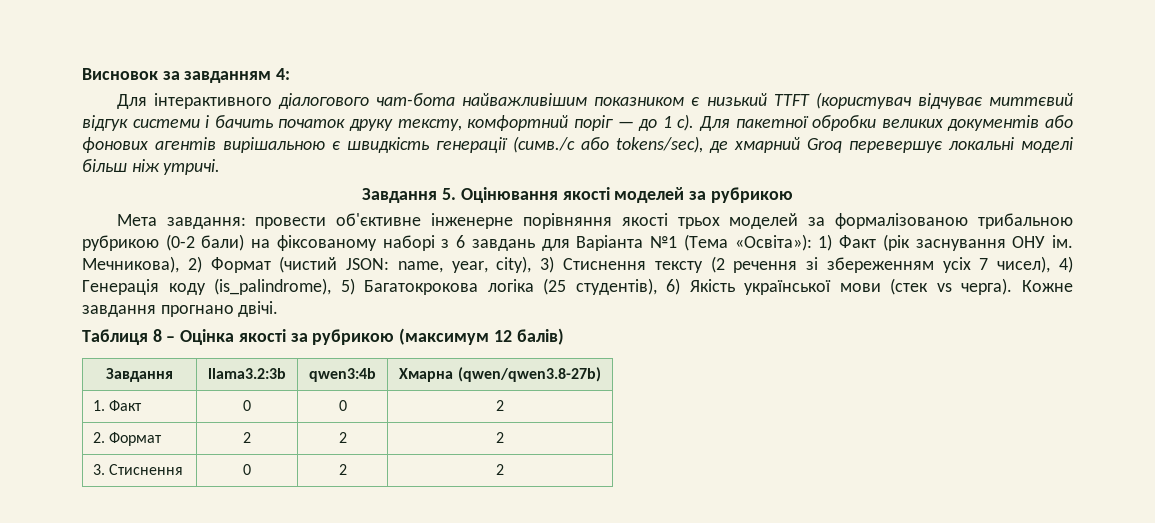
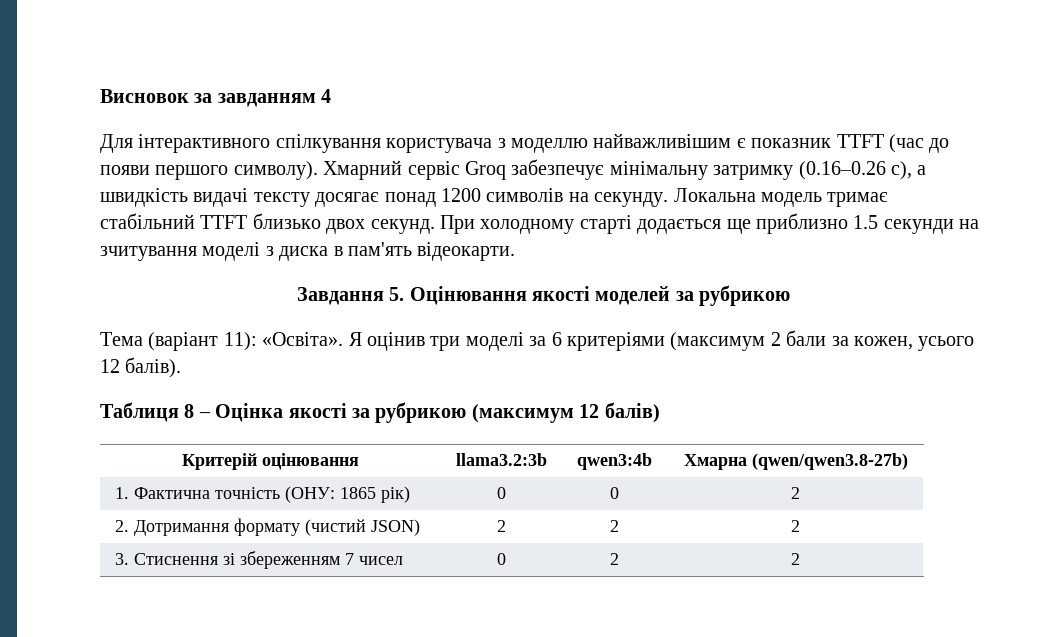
[276,68,291,80] 4: -> [321,89,332,103] 4
[277,92,1074,109] [82,114,1073,131] [82,136,1073,153] [82,159,221,175] діалогового чат-бота найважливішим показником є низький TTFT (користувач відчуває миттєвий відгук системи і бачить початок друку тексту, комфортний поріг — до 1 с). Для пакетної обробки великих документів або фонових агентів вирішальною є швидкість генерації (симв./с або tokens/sec), де хмарний Groq перевершує локальні моделі більш ніж утричі. -> [275,133,950,153] [100,159,927,180] [100,188,889,207] [100,213,980,234] [100,242,516,261] спілкування користувача з моделлю найважливішим є показник TTFT (час до появи першого символу). Хмарний сервіс Groq забезпечує мінімальну затримку (0.16–0.26 с), а швидкість видачі тексту досягає понад 1200 символів на секунду. Локальна модель тримає стабільний TTFT близько двох секунд. При холодному старті додається ще приблизно 1.5 секунди на зчитування моделі з диска в пам'ять відеокарти.
[116,213,1074,229] [82,234,1073,251] [82,256,1074,273] [82,278,1073,295] [82,301,279,317] Мета завдання: провести об'єктивне інженерне порівняння якості трьох моделей за формалізованою трибальною рубрикою (0-2 бали) на фіксованому наборі з 6 завдань для Варіанта №1 (Тема «Освіта»): 1) Факт (рік заснування ОНУ ім. Мечникова), 2) Формат (чистий JSON: name, year, city), 3) Стиснення тексту (2 речення зі збереженням усіх 7 чисел), 4) Генерація коду (is_palindrome), 5) Багатокрокова логіка (25 студентів), 6) Якість української мови (стек vs черга). Кожне завдання прогнано двічі. -> [100,330,975,351] [100,357,182,378] Тема (варіант 11): «Освіта». Я оцінив три моделі за 6 критеріями (максимум 2 бали за кожен, усього 12 балів).
[106,368,173,382] Завдання -> [182,453,359,470] Критерій оцінювання
[109,400,143,411] Факт -> [133,486,410,503] Фактична точність (ОНУ: 1865 рік)
[109,432,163,446] Формат -> [133,518,420,536] Дотримання формату (чистий JSON)
(184, 469) none -> [222,551,403,569] зі збереженням 7 чисел

